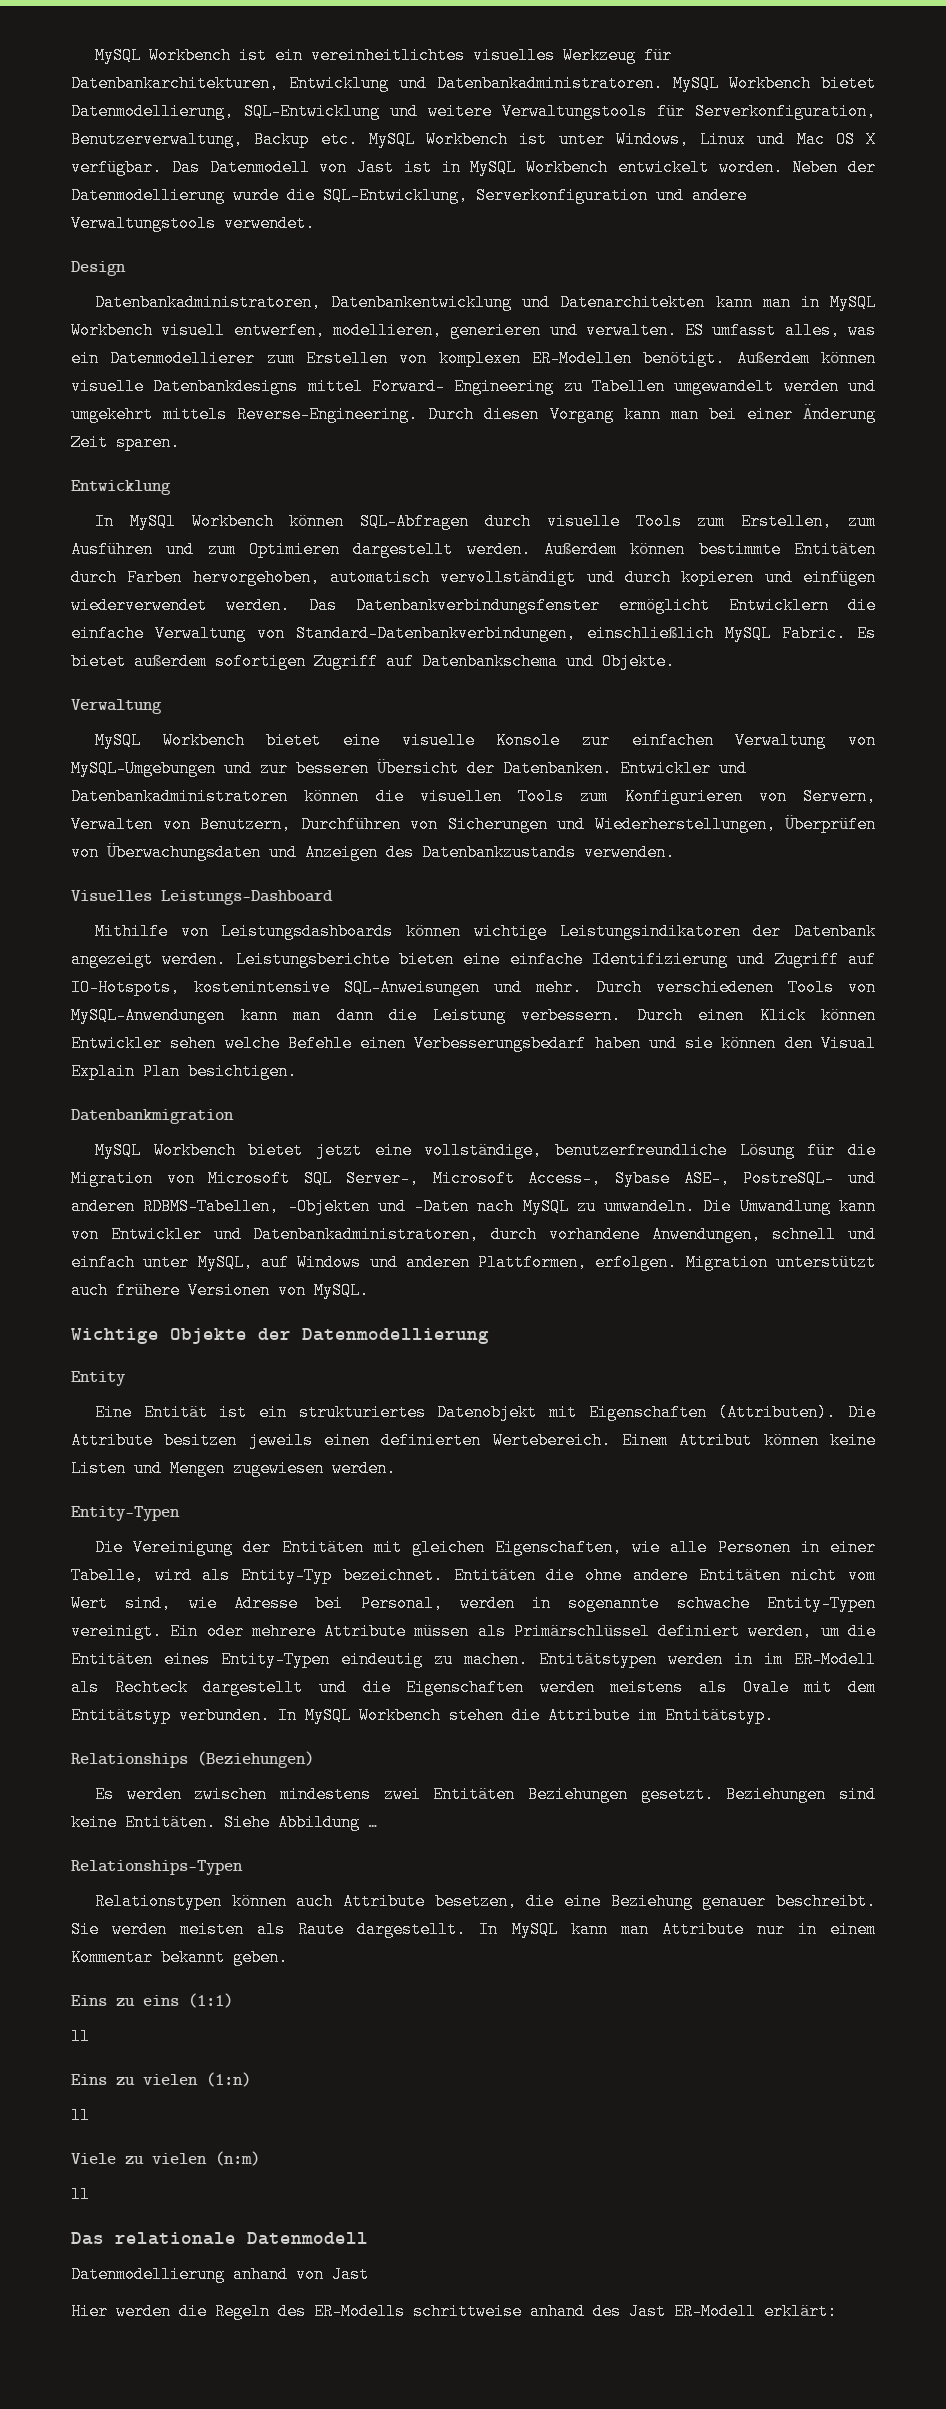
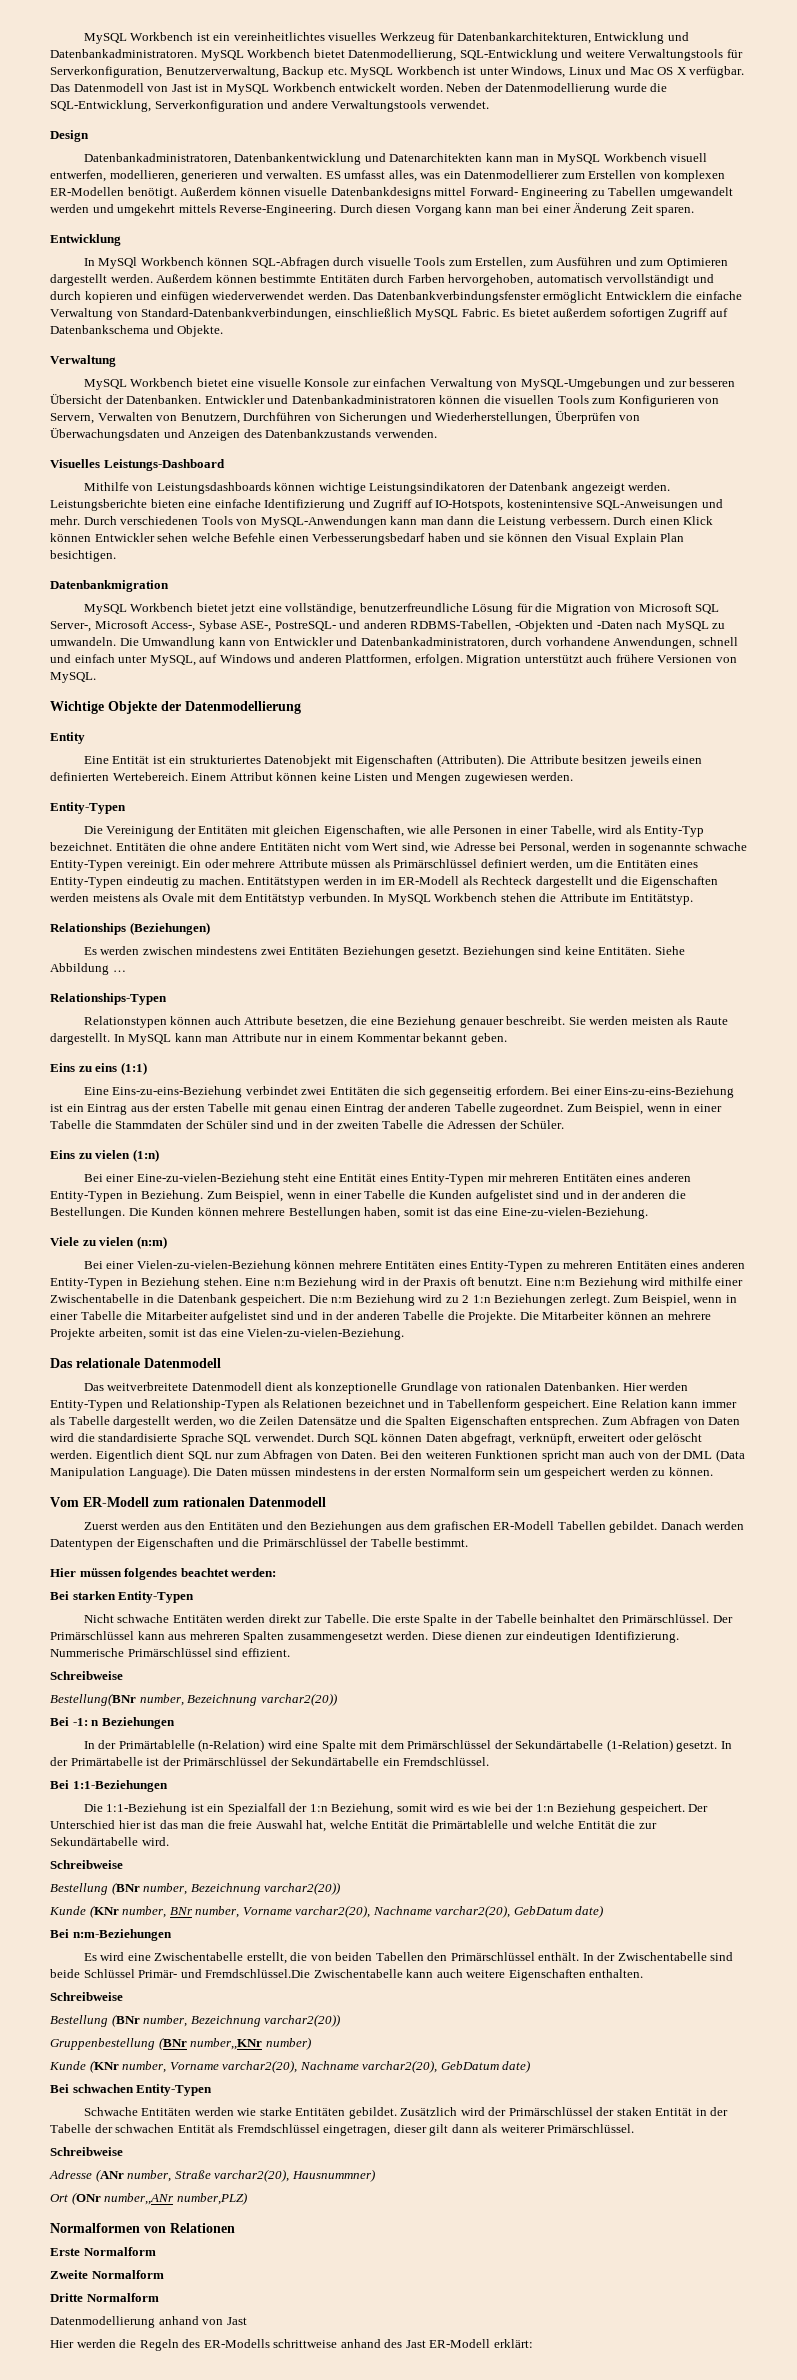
[71,2028,90,2045] [71,2072,251,2087] [71,2107,90,2124] [71,2151,260,2166] [71,2186,90,2203] [71,2232,368,2245] ll // Eins zu vielen (1:n) // ll // Viele zu vielen (n:m) // ll // Das relationale Datenmodell -> [83,1086,735,1098] [50,1103,722,1115] [50,1120,565,1129] [50,1149,159,1162] [83,1173,691,1185] [50,1190,686,1202] [50,1207,648,1219] [50,1236,167,1249] [83,1260,745,1272] [50,1277,744,1289] [50,1294,737,1306] [50,1311,711,1323] [50,1328,405,1340] [50,1358,221,1368] [83,1382,689,1394] [50,1399,737,1411] [50,1416,741,1428] [50,1433,703,1445] [50,1449,745,1462] [50,1466,713,1479] [50,1497,326,1507] [83,1521,745,1533] [50,1538,469,1550] [50,1568,277,1580] [50,1591,195,1603] [83,1614,733,1626] [50,1631,679,1643] [50,1648,290,1657] [50,1671,123,1680] [50,1693,337,1706] [50,1717,175,1729] [83,1739,732,1752] [50,1757,490,1766] [50,1780,168,1792] [83,1803,709,1815] [50,1820,657,1832] [50,1837,169,1846] [50,1860,123,1869] [50,1882,341,1895] [49,1905,604,1918] [50,1929,172,1941] [83,1952,734,1964] [50,1969,644,1981] [50,1992,123,2001] [50,2014,341,2027] [50,2037,311,2050] [49,2060,531,2073] [50,2084,213,2096] [83,2107,729,2119] [50,2124,635,2136] [50,2147,123,2156] [49,2169,375,2182] [50,2192,247,2205] [50,2223,235,2233] [50,2247,156,2256] [50,2270,164,2279] [50,2293,159,2302] Eine Eins-zu-eins-Beziehung verbindet zwei Entitäten die sich gegenseitig erfordern. Bei einer Eins-zu-eins-Beziehung ist ein Eintrag aus der ersten Tabelle mit genau einen Eintrag der anderen Tabelle zugeordnet. Zum Beispiel, wenn in einer Tabelle die Stammdaten der Schüler sind und in der zweiten Tabelle die Adressen der Schüler. // Eins zu vielen (1:n) // Bei einer Eine-zu-vielen-Beziehung steht eine Entität eines Entity-Typen mir mehreren Entitäten eines anderen Entity-Typen in Beziehung. Zum Beispiel, wenn in einer Tabelle die Kunden aufgelistet sind und in der anderen die Bestellungen. Die Kunden können mehrere Bestellungen haben, somit ist das eine Eine-zu-vielen-Beziehung. // Viele zu vielen (n:m) // Bei einer Vielen-zu-vielen-Beziehung können mehrere Entitäten eines Entity-Typen zu mehreren Entitäten eines anderen Entity-Typen in Beziehung stehen. Eine n:m Beziehung wird in der Praxis oft benutzt. Eine n:m Beziehung wird mithilfe einer Zwischentabelle in die Datenbank gespeichert. Die n:m Beziehung wird zu 2 1:n Beziehungen zerlegt. Zum Beispiel, wenn in einer Tabelle die Mitarbeiter aufgelistet sind und in der anderen Tabelle die Projekte. Die Mitarbeiter können an mehrere Projekte arbeiten, somit ist das eine Vielen-zu-vielen-Beziehung. // Das relationale Datenmodell // Das weitverbreitete Datenmodell dient als konzeptionelle Grundlage von rationalen Datenbanken. Hier werden Entity-Typen und Relationship-Typen als Relationen bezeichnet und in Tabellenform gespeichert. Eine Relation kann immer als Tabelle dargestellt werden, wo die Zeilen Datensätze und die Spalten Eigenschaften entsprechen. Zum Abfragen von Daten wird die standardisierte Sprache SQL verwendet. Durch SQL können Daten abgefragt, verknüpft, erweitert oder gelöscht werden. Eigentlich dient SQL nur zum Abfragen von Daten. Bei den weiteren Funktionen spricht man auch von der DML (Data Manipulation Language). Die Daten müssen mindestens in der ersten Normalform sein um gespeichert werden zu können. // Vom ER-Modell zum rationalen Datenmodell // Zuerst werden aus den Entitäten und den Beziehungen aus dem grafischen ER-Modell Tabellen gebildet. Danach werden Datentypen der Eigenschaften und die Primärschlüssel der Tabelle bestimmt. // Hier müssen folgendes beachtet werden: // Bei starken Entity-Typen // Nicht schwache Entitäten werden direkt zur Tabelle. Die erste Spalte in der Tabelle beinhaltet den Primärschlüssel. Der Primärschlüssel kann aus mehreren Spalten zusammengesetzt werden. Diese dienen zur eindeutigen Identifizierung. Nummerische Primärschlüssel sind effizient. // Schreibweise // Bestellung(BNr number, Bezeichnung varchar2(20)) // Bei -1: n Beziehungen // In der Primärtablelle (n-Relation) wird eine Spalte mit dem Primärschlüssel der Sekundärtabelle (1-Relation) gesetzt. In der Primärtabelle ist der Primärschlüssel der Sekundärtabelle ein Fremdschlüssel. // Bei 1:1-Beziehungen // Die 1:1-Beziehung ist ein Spezialfall der 1:n Beziehung, somit wird es wie bei der 1:n Beziehung gespeichert. Der Unterschied hier ist das man die freie Auswahl hat, welche Entität die Primärtablelle und welche Entität die zur Sekundärtabelle wird. // Schreibweise // Bestellung (BNr number, Bezeichnung varchar2(20)) // Kunde (KNr number, BNr number, Vorname varchar2(20), Nachname varchar2(20), GebDatum date) // Bei n:m-Beziehungen // Es wird eine Zwischentabelle erstellt, die von beiden Tabellen den Primärschlüssel enthält. In der Zwischentabelle sind beide Schlüssel Primär- und Fremdschlüssel.Die Zwischentabelle kann auch weitere Eigenschaften enthalten. // Schreibweise // Bestellung (BNr number, Bezeichnung varchar2(20)) // Gruppenbestellung (BNr number,,KNr number) // Kunde (KNr number, Vorname varchar2(20), Nachname varchar2(20), GebDatum date) // Bei schwachen Entity-Typen // Schwache Entitäten werden wie starke Entitäten gebildet. Zusätzlich wird der Primärschlüssel der staken Entität in der Tabelle der schwachen Entität als Fremdschlüssel eingetragen, dieser gilt dann als weiterer Primärschlüssel. // Schreibweise // Adresse (ANr number, Straße varchar2(20), Hausnummner) // Ort (ONr number,,ANr number,PLZ) // Normalformen von Relationen // Erste Normalform // Zweite Normalform // Dritte Normalform

